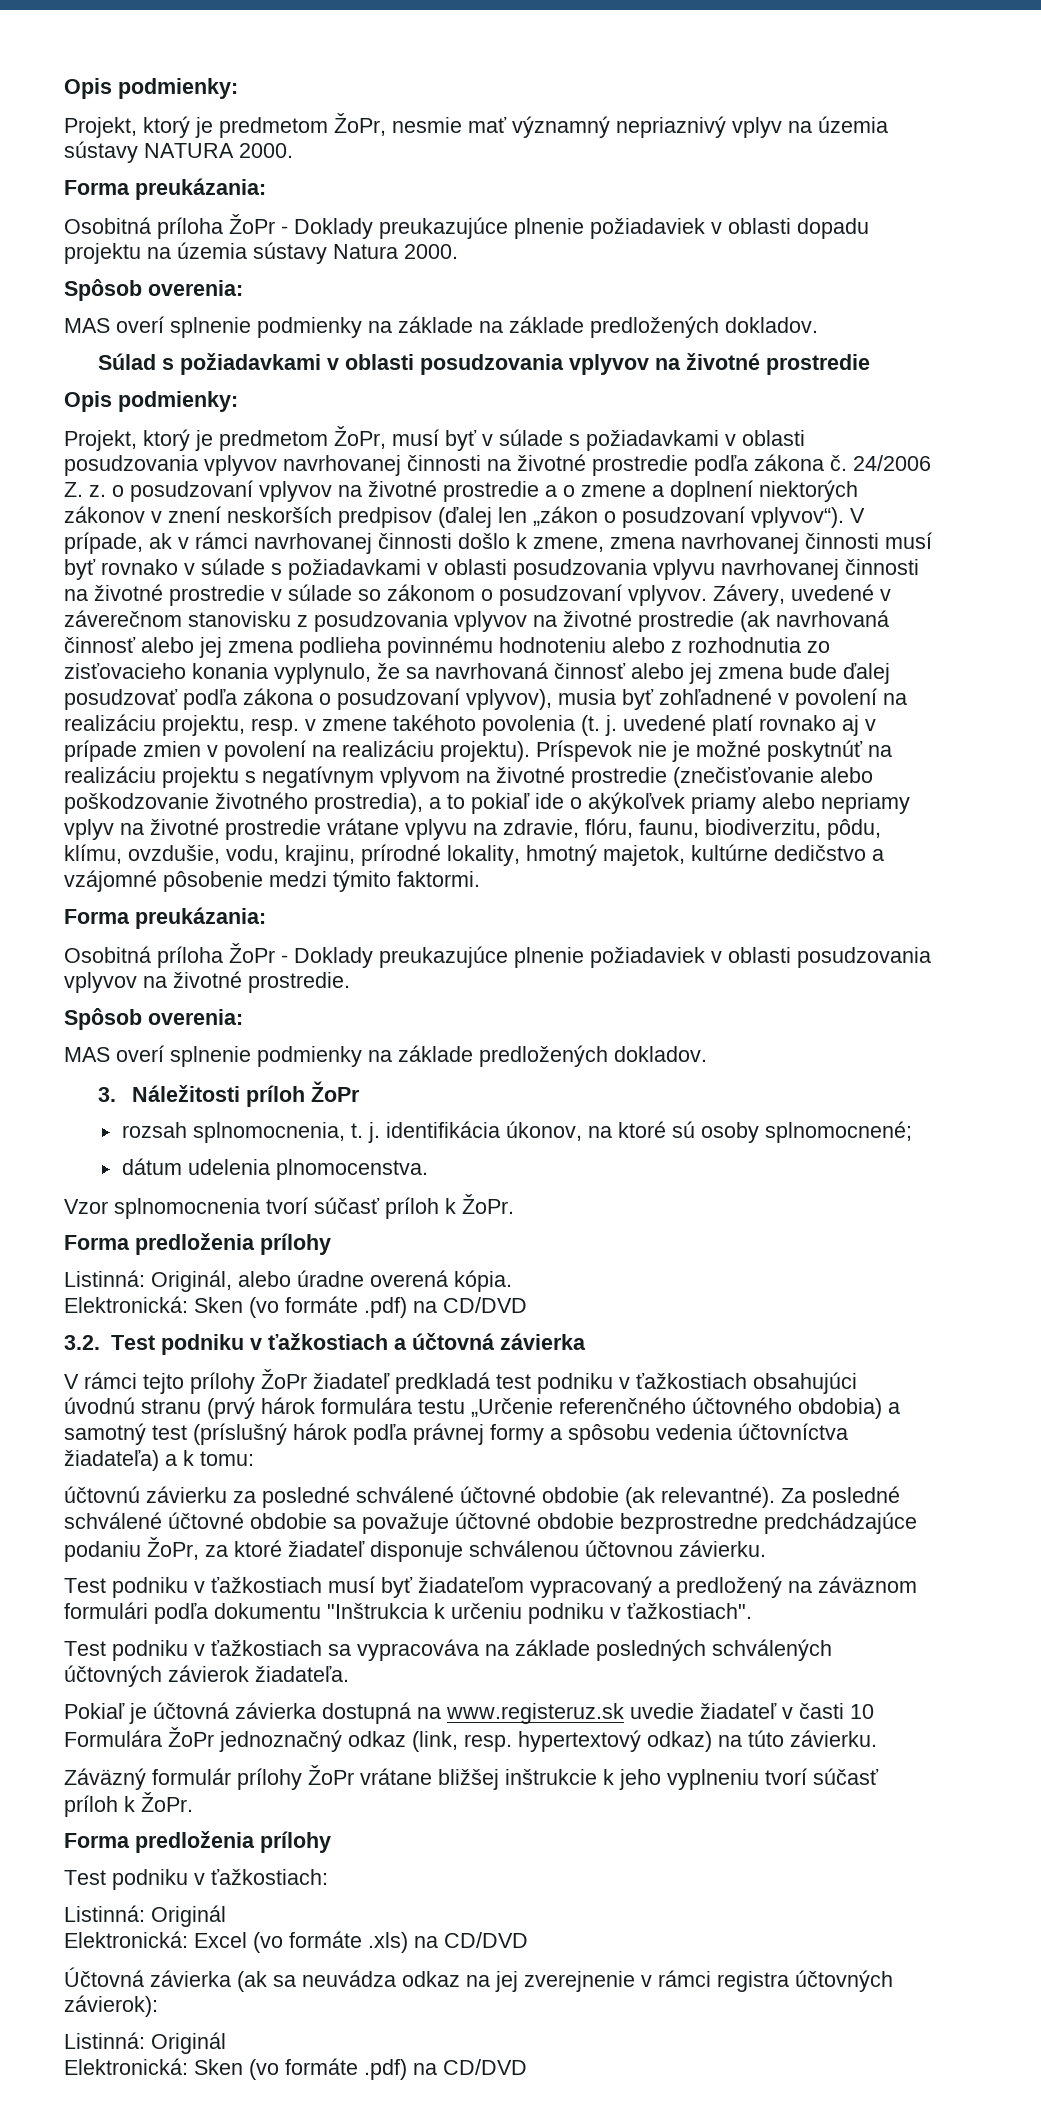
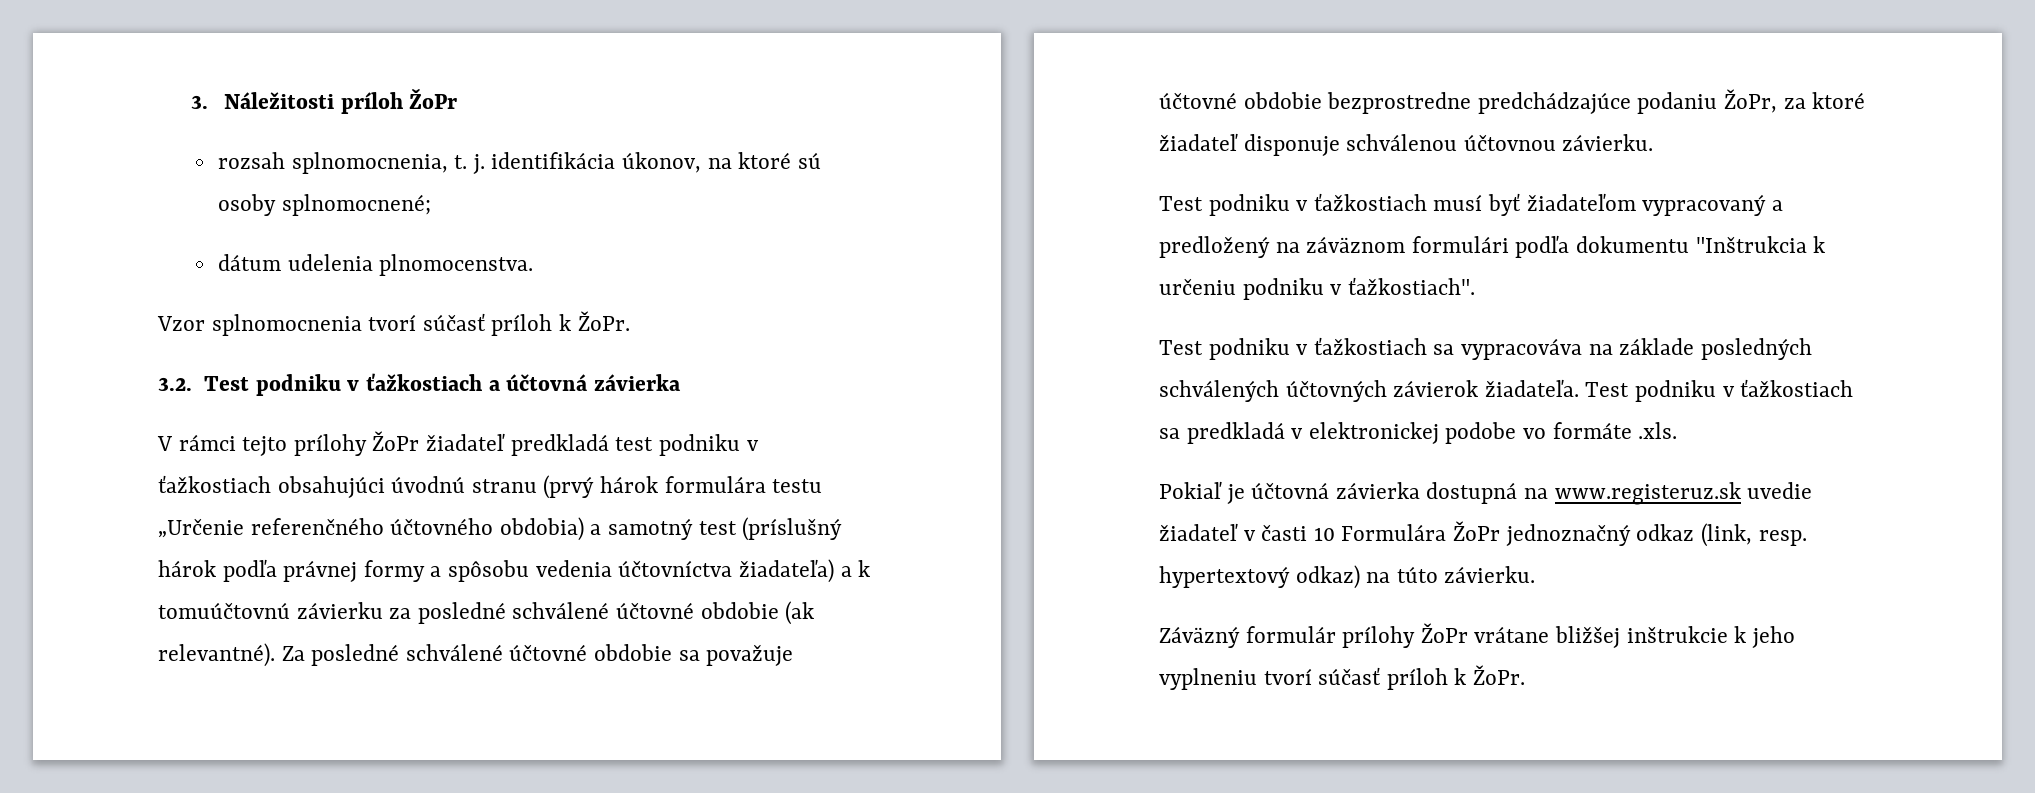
[64,78,238,99] [64,113,888,138] [64,141,293,163] [64,178,266,200] [64,214,869,239] [64,242,458,264] [64,279,243,301] [64,316,818,338] [98,353,871,375] [64,391,238,412] [64,426,805,451] [64,454,931,476] [64,480,858,502] [64,506,865,528] [64,532,932,554] [64,558,919,580] [64,584,891,606] [64,610,889,632] [64,636,830,658] [64,662,890,684] [64,688,907,710] [64,714,876,736] [64,740,892,762] [64,766,873,788] [64,792,910,814] [64,818,881,840] [64,844,884,866] [64,870,480,892] [64,907,266,929] [64,943,931,968] [64,971,350,993] [64,1008,243,1030] [64,1045,707,1067] Opis podmienky: // Projekt, ktorý je predmetom ŽoPr, nesmie mať významný nepriaznivý vplyv na územia sústavy NATURA 2000. // Forma preukázania: // Osobitná príloha ŽoPr - Doklady preukazujúce plnenie požiadaviek v oblasti dopadu projektu na územia sústavy Natura 2000. // Spôsob overenia: // MAS overí splnenie podmienky na základe na základe predložených dokladov. // Súlad s požiadavkami v oblasti posudzovania vplyvov na životné prostredie // Opis podmienky: // Projekt, ktorý je predmetom ŽoPr, musí byť v súlade s požiadavkami v oblasti posudzovania vplyvov navrhovanej činnosti na životné prostredie podľa zákona č. 24/2006 Z. z. o posudzovaní vplyvov na životné prostredie a o zmene a doplnení niektorých zákonov v znení neskorších predpisov (ďalej len „zákon o posudzovaní vplyvov“). V prípade, ak v rámci navrhovanej činnosti došlo k zmene, zmena navrhovanej činnosti musí byť rovnako v súlade s požiadavkami v oblasti posudzovania vplyvu navrhovanej činnosti na životné prostredie v súlade so zákonom o posudzovaní vplyvov. Závery, uvedené v záverečnom stanovisku z posudzovania vplyvov na životné prostredie (ak navrhovaná činnosť alebo jej zmena podlieha povinnému hodnoteniu alebo z rozhodnutia zo zisťovacieho konania vyplynulo, že sa navrhovaná činnosť alebo jej zmena bude ďalej posudzovať podľa zákona o posudzovaní vplyvov), musia byť zohľadnené v povolení na realizáciu projektu, resp. v zmene takéhoto povolenia (t. j. uvedené platí rovnako aj v prípade zmien v povolení na realizáciu projektu). Príspevok nie je možné poskytnúť na realizáciu projektu s negatívnym vplyvom na životné prostredie (znečisťovanie alebo poškodzovanie životného prostredia), a to pokiaľ ide o akýkoľvek priamy alebo nepriamy vplyv na životné prostredie vrátane vplyvu na zdravie, flóru, faunu, biodiverzitu, pôdu, klímu, ovzdušie, vodu, krajinu, prírodné lokality, hmotný majetok, kultúrne dedičstvo a vzájomné pôsobenie medzi týmito faktormi. // Forma preukázania: // Osobitná príloha ŽoPr - Doklady preukazujúce plnenie požiadaviek v oblasti posudzovania vplyvov na životné prostredie. // Spôsob overenia: // MAS overí splnenie podmienky na základe predložených dokladov. // -> (190, 102) none
[64,1233,331,1255] [64,1270,512,1292] [64,1296,527,1318] // Forma predloženia prílohy // Listinná: Originál, alebo úradne overená kópia. // Elektronická: Sken (vo formáte .pdf) na CD/DVD -> (630, 321) none
[200,1451,254,1466] [64,1486,140,1503] tomu: // účtovnú -> [158,602,290,619] tomuúčtovnú
(349, 1674) none -> [1585,379,1854,402] [1159,422,1678,444] Test podniku v ťažkostiach sa predkladá v elektronickej podobe vo formáte .xls.
[64,1831,331,1853] [64,1869,328,1890] [64,1905,226,1927] [64,1931,528,1953] [64,1967,893,1992] [64,1995,158,2017] [64,2032,226,2054] [64,2058,527,2080] // Forma predloženia prílohy // Test podniku v ťažkostiach: // Listinná: Originál // Elektronická: Excel (vo formáte .xls) na CD/DVD // Účtovná závierka (ak sa neuvádza odkaz na jej zverejnenie v rámci registra účtovných závierok): // Listinná: Originál // Elektronická: Sken (vo formáte .pdf) na CD/DVD -> (1526, 675) none

